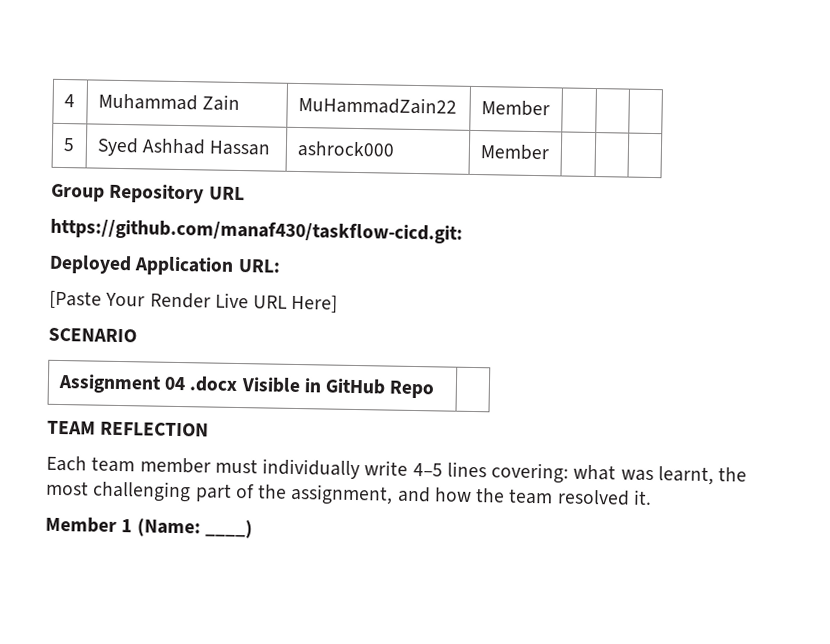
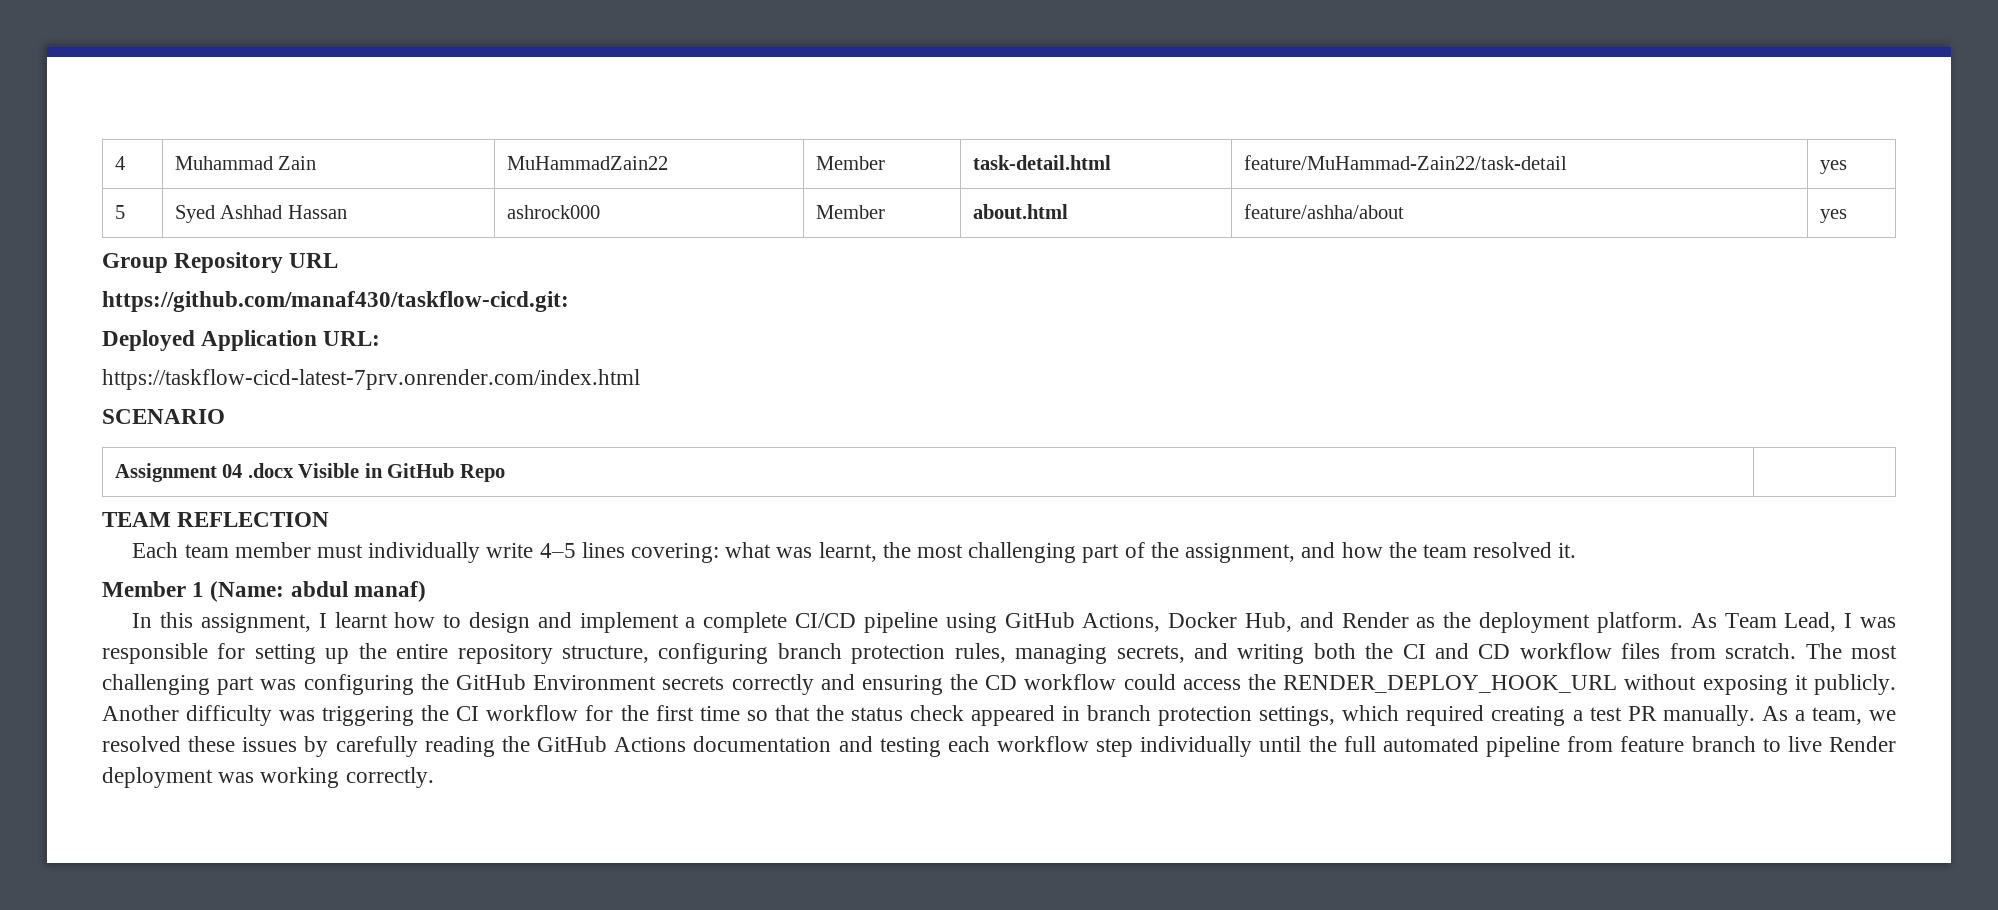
(550, 108) | | -> [972,155,1111,170] [1243,155,1567,170] [1819,160,1847,174] task-detail.html | feature/MuHammad-Zain22/task-detail | yes
(550, 152) | | -> [972,204,1068,219] [1243,204,1404,219] [1819,209,1847,223] about.html | feature/ashha/about | yes
[49,290,339,313] [Paste Your Render Live URL Here] -> [102,369,640,390] https://taskflow-cicd-latest-7prv.onrender.com/index.html
[204,519,253,539] ____) -> [290,581,426,602] [132,612,1897,633] [102,643,1897,664] [102,674,1896,695] [102,705,1896,726] [102,736,1897,757] [102,767,434,788] abdul manaf) // In this assignment, I learnt how to design and implement a complete CI/CD pipeline using GitHub Actions, Docker Hub, and Render as the deployment platform. As Team Lead, I was responsible for setting up the entire repository structure, configuring branch protection rules, managing secrets, and writing both the CI and CD workflow files from scratch. The most challenging part was configuring the GitHub Environment secrets correctly and ensuring the CD workflow could access the RENDER_DEPLOY_HOOK_URL without exposing it publicly. Another difficulty was triggering the CI workflow for the first time so that the status check appeared in branch protection settings, which required creating a test PR manually. As a team, we resolved these issues by carefully reading the GitHub Actions documentation and testing each workflow step individually until the full automated pipeline from feature branch to live Render deployment was working correctly.

